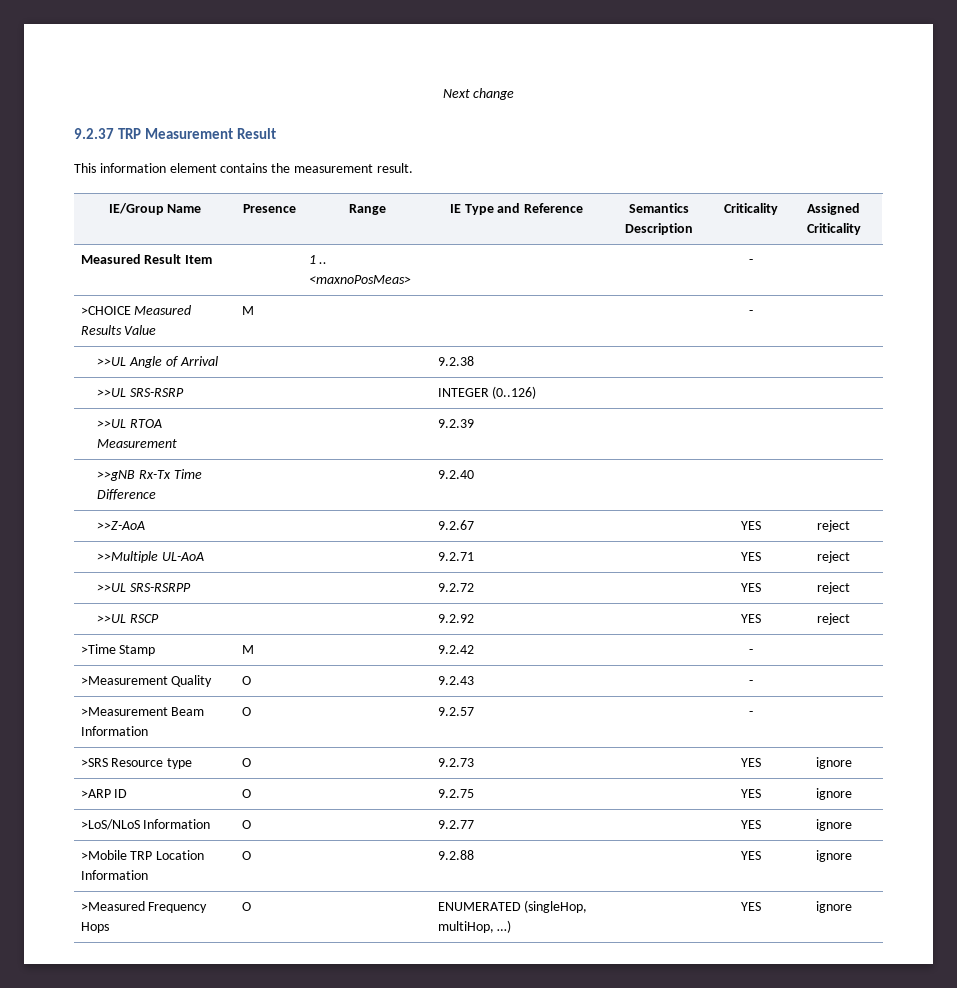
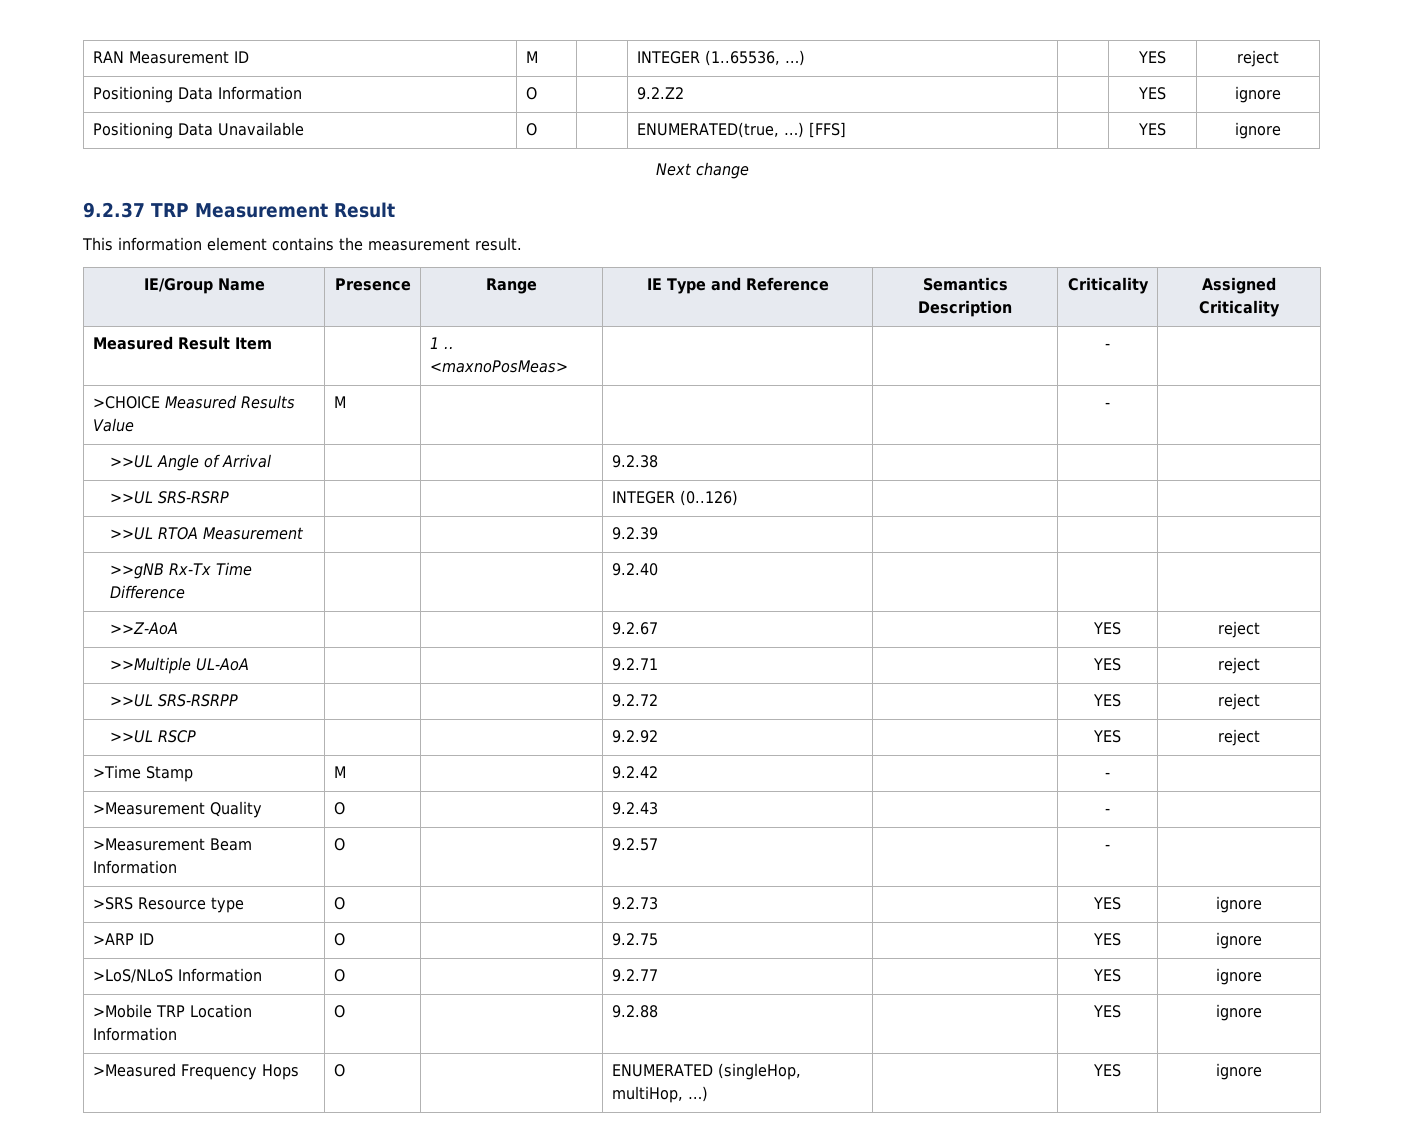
(442, 93) none -> [92,51,249,64] [525,51,538,63] [636,50,805,66] [1138,51,1166,64] [1237,50,1279,67] [92,86,302,103] [525,87,537,100] [636,87,684,100] [1138,87,1166,100] [1235,86,1281,103] [92,122,304,139] [525,123,537,136] [636,122,846,138] [1138,123,1166,136] [1235,122,1281,139] RAN Measurement ID | M | | INTEGER (1..65536, …) | | YES | reject // Positioning Data Information | O | | 9.2.Z2 | | YES | ignore // Positioning Data Unavailable | O | | ENUMERATED(true, …) [FFS] | | YES | ignore //

